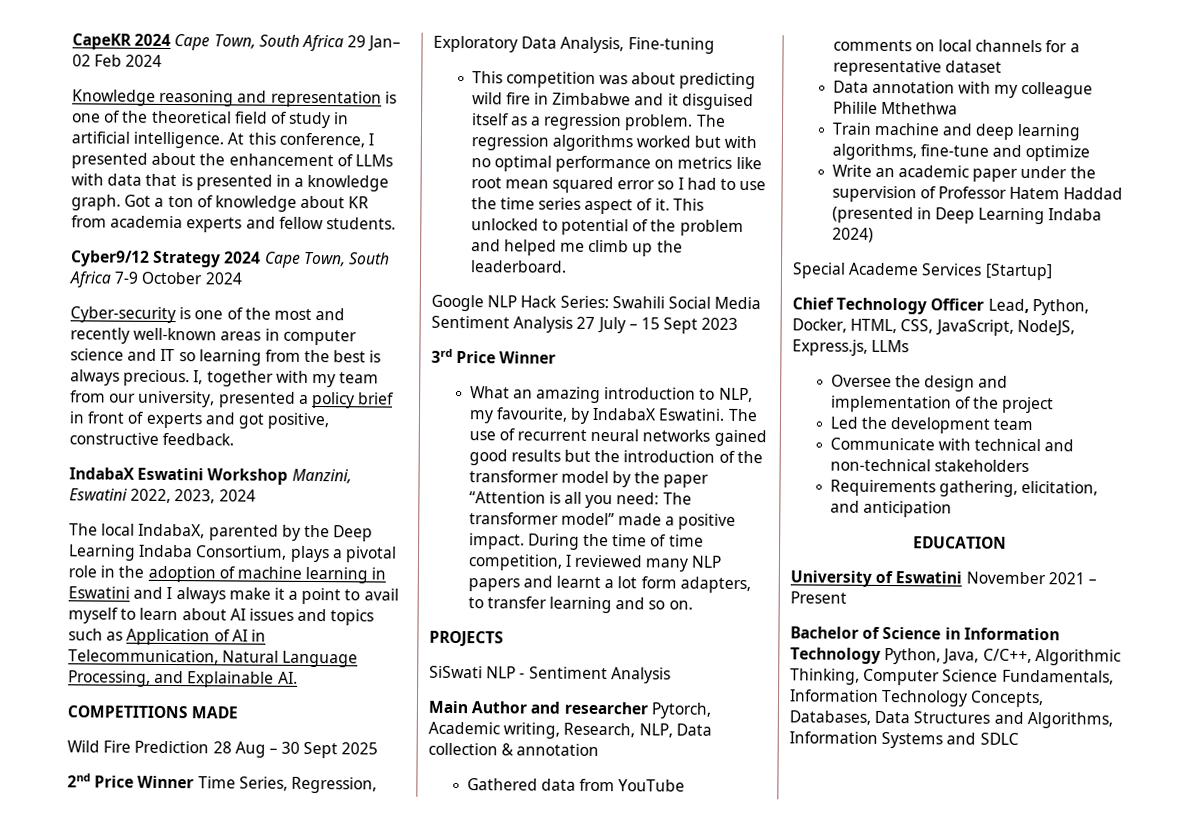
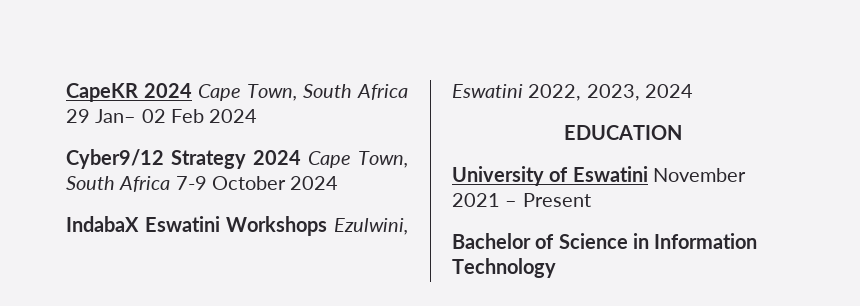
[72,89,397,108] [72,110,350,129] [71,131,374,149] [71,152,393,169] [71,173,390,192] [71,194,370,212] [71,215,396,233] // Knowledge reasoning and representation is one of the theoretical field of study in artificial intelligence. At this conference, I presented about the enhancement of LLMs with data that is presented in a knowledge graph. Got a ton of knowledge about KR from academia experts and fellow students. -> (258, 116) none
[70,306,346,324] [70,327,357,346] [70,348,382,366] [70,369,380,388] [70,390,395,409] [69,411,330,430] [69,432,235,446] // Cyber-security is one of the most and recently well-known areas in computer science and IT so learning from the best is always precious. I, together with my team from our university, presented a policy brief in front of experts and got positive, constructive feedback. -> (339, 183) none
[207,468,352,485] Workshop Manzini, -> [226,216,408,236] Workshops Ezulwini,
[69,523,374,542] [68,544,397,563] [68,565,387,584] [68,586,399,605] [68,607,375,626] [68,628,266,646] [68,649,359,668] [68,670,298,688] [67,705,239,719] [67,740,379,759] [67,773,377,794] [433,35,715,54] [471,71,757,90] [471,92,754,111] [471,113,726,131] [470,134,758,152] [470,155,762,173] [470,176,767,194] [470,197,704,215] [470,218,744,237] [470,239,683,257] [469,260,567,273] [431,294,762,312] [431,315,739,334] [431,348,557,364] [469,386,753,404] [468,407,758,424] [468,428,767,447] [468,449,763,466] [468,470,710,488] [468,491,692,509] [468,512,737,530] [468,533,704,550] [467,554,723,572] [467,575,751,594] [467,596,693,614] [429,630,504,647] [429,665,671,684] [428,700,711,719] [428,721,712,739] [428,742,600,757] [466,778,686,792] [832,39,1080,53] [832,59,1002,77] [832,80,1094,99] [832,101,958,115] [831,122,1082,141] [831,143,1091,162] [831,164,1096,182] [831,185,1124,203] [831,206,1103,225] [831,227,874,243] [792,262,1053,281] [792,297,1089,316] [792,318,1075,337] [792,339,910,356] [830,374,1009,392] [830,395,1055,414] [829,416,1034,434] [829,437,1075,452] [829,458,1029,473] [829,479,1098,497] [829,500,952,518] // The local IndabaX, parented by the Deep Learning Indaba Consortium, plays a pivotal role in the adoption of machine learning in Eswatini and I always make it a point to avail myself to learn about AI issues and topics such as Application of AI in Telecommunication, Natural Language Processing, and Explainable AI. // COMPETITIONS MADE // Wild Fire Prediction 28 Aug – 30 Sept 2025 // 2nd Price Winner Time Series, Regression, Exploratory Data Analysis, Fine-tuning // This competition was about predicting wild fire in Zimbabwe and it disguised itself as a regression problem. The regression algorithms worked but with no optimal performance on metrics like root mean squared error so I had to use the time series aspect of it. This unlocked to potential of the problem and helped me climb up the leaderboard. // Google NLP Hack Series: Swahili Social Media Sentiment Analysis 27 July – 15 Sept 2023 // 3rd Price Winner // What an amazing introduction to NLP, my favourite, by IndabaX Eswatini. The use of recurrent neural networks gained good results but the introduction of the transformer model by the paper “Attention is all you need: The transformer model” made a positive impact. During the time of time competition, I reviewed many NLP papers and learnt a lot form adapters, to transfer learning and so on. // PROJECTS // SiSwati NLP - Sentiment Analysis // Main Author and researcher Pytorch, Academic writing, Research, NLP, Data collection & annotation // Gathered data from YouTube comments on local channels for a representative dataset // Data annotation with my colleague Philile Mthethwa // Train machine and deep learning algorithms, fine-tune and optimize // Write an academic paper under the supervision of Professor Hatem Haddad (presented in Deep Learning Indaba 2024) // Special Academe Services [Startup] // Chief Technology Officer Lead, Python, Docker, HTML, CSS, JavaScript, NodeJS, Express.js, LLMs // Oversee the design and implementation of the project // Led the development team // Communicate with technical and non-technical stakeholders // Requirements gathering, elicitation, and anticipation -> (693, 91) none
[884,647,1121,666] [790,668,1114,686] [789,689,1045,708] [789,710,1113,729] [789,731,1019,749] Python, Java, C/C++, Algorithmic Thinking, Computer Science Fundamentals, Information Technology Concepts, Databases, Data Structures and Algorithms, Information Systems and SDLC -> (556, 268) none

